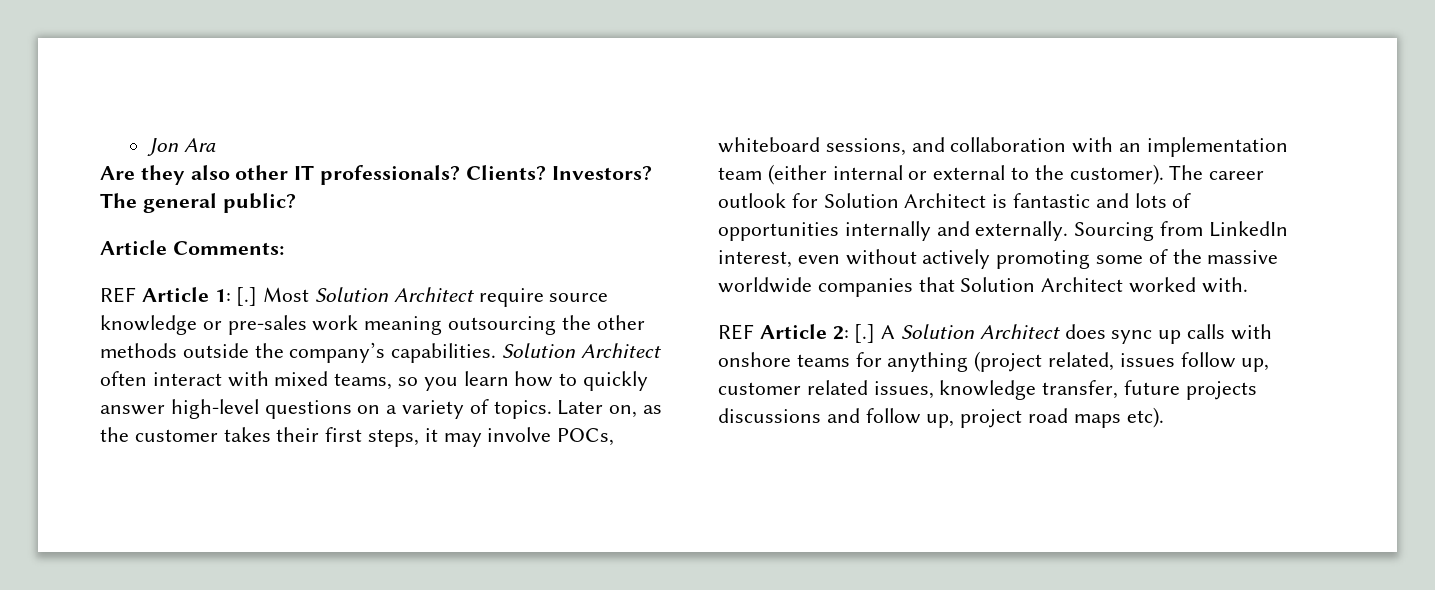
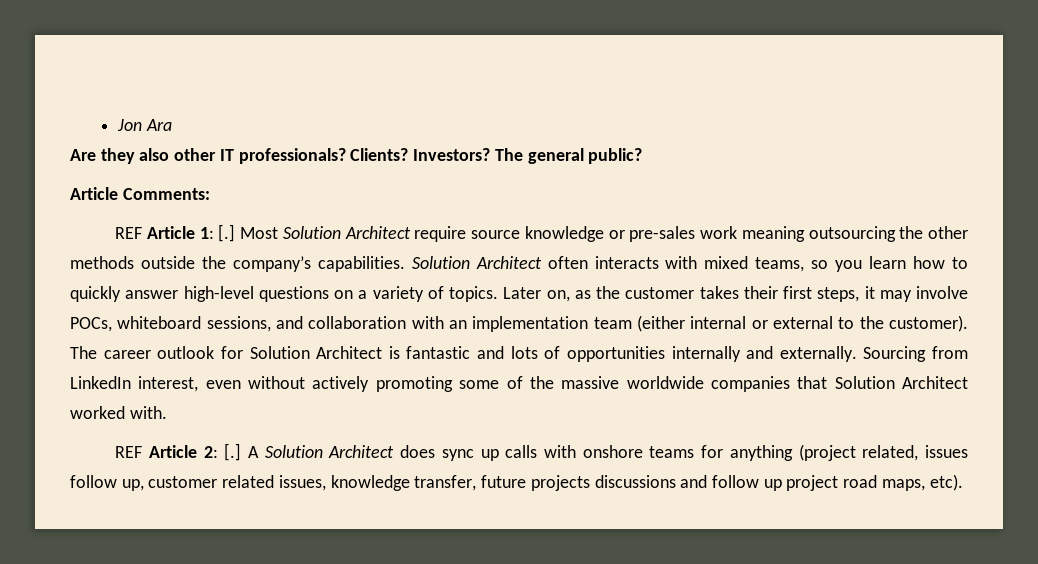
[152,372,222,386] interact -> [594,256,659,269] interacts
[926,414,955,428] up, -> [763,479,782,491] up
[1073,414,1121,428] maps -> [881,479,925,491] maps,

